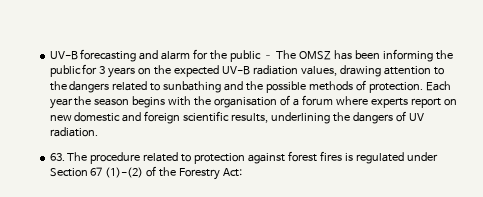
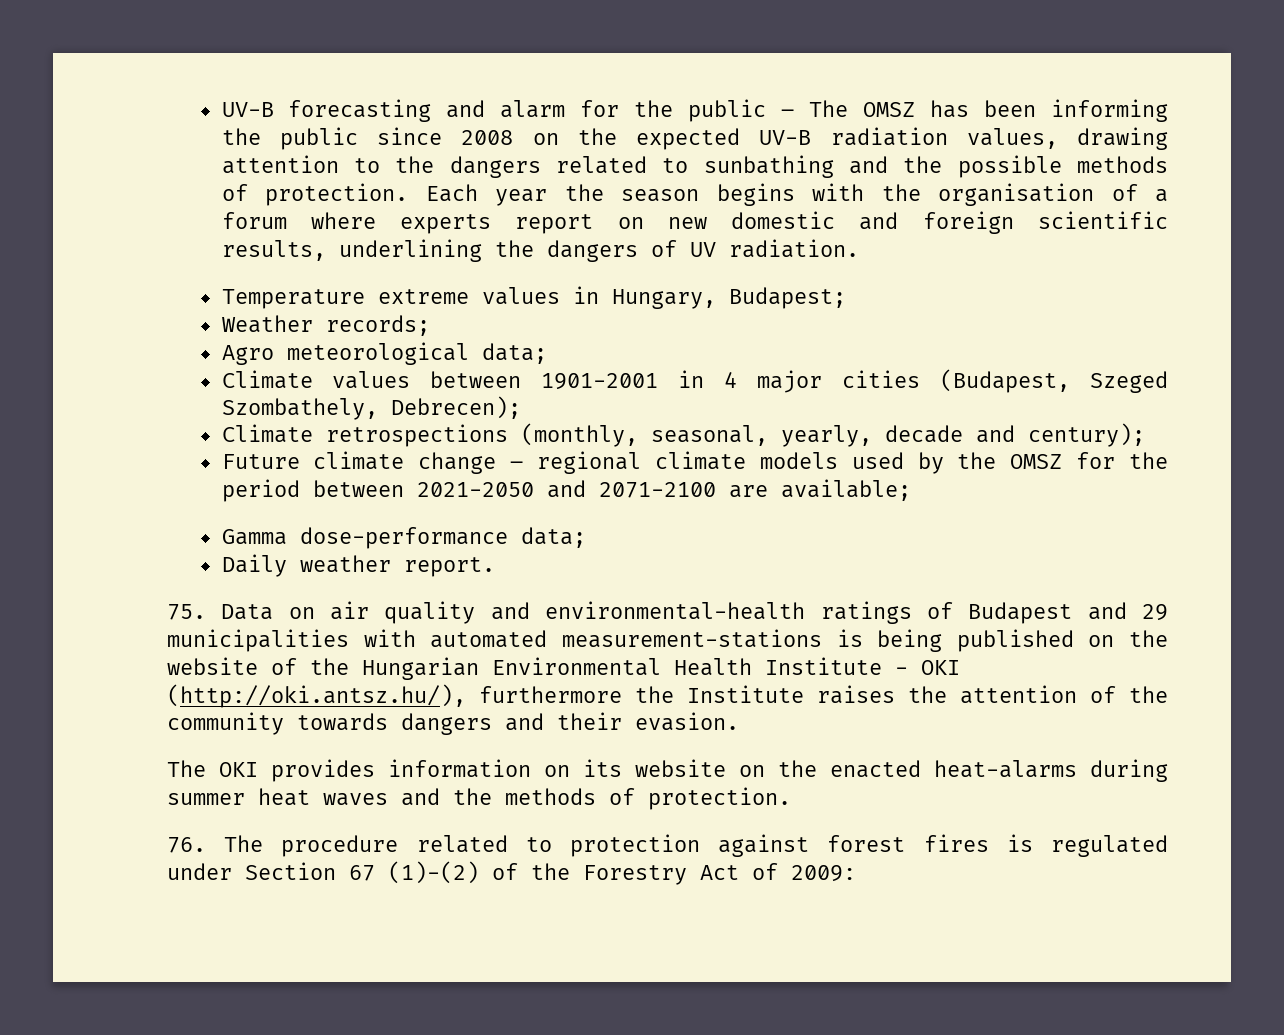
[82,64,136,78] for 3 years -> [377,127,514,145] since 2008
[49,153,65,161] 63. -> [221,286,846,309] [221,315,430,336] [221,342,547,365] [221,369,1168,393] [221,396,521,420] [221,423,1145,447] [221,451,1168,474] [221,479,911,502] [221,527,586,549] [221,554,495,577] [167,601,1168,624] [167,629,1168,652] [167,657,960,680] [167,684,1168,708] [167,712,739,735] [167,759,1168,782] [167,787,791,810] [167,837,206,853] Temperature extreme values in Hungary, Budapest; // Weather records; // Agro meteorological data; // Climate values between 1901-2001 in 4 major cities (Budapest, Szeged Szombathely, Debrecen); // Climate retrospections (monthly, seasonal, yearly, decade and century); // Future climate change – regional climate models used by the OMSZ for the period between 2021-2050 and 2071-2100 are available; // Gamma dose-performance data; // Daily weather report. // 75. Data on air quality and environmental-health ratings of Budapest and 29 municipalities with automated measurement-stations is being published on the website of the Hungarian Environmental Health Institute - OKI (http://oki.antsz.hu/), furthermore the Institute raises the attention of the community towards dangers and their evasion. // The OKI provides information on its website on the enacted heat-alarms during summer heat waves and the methods of protection. // 76.
[223,168,243,177] Act: -> [700,863,856,882] Act of 2009:

